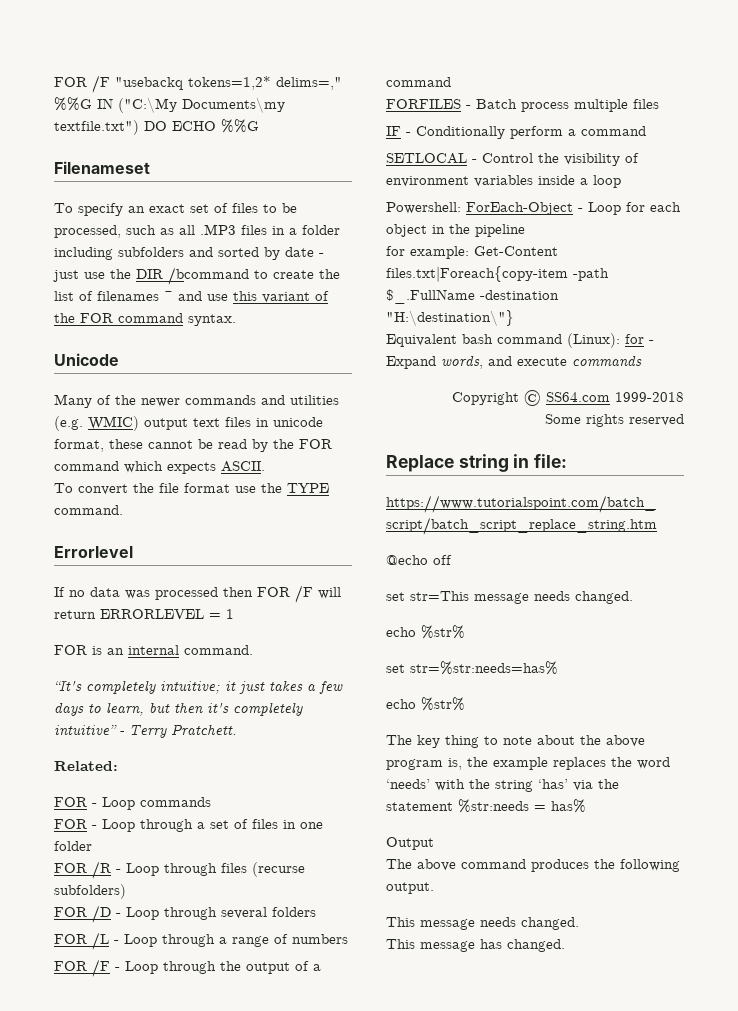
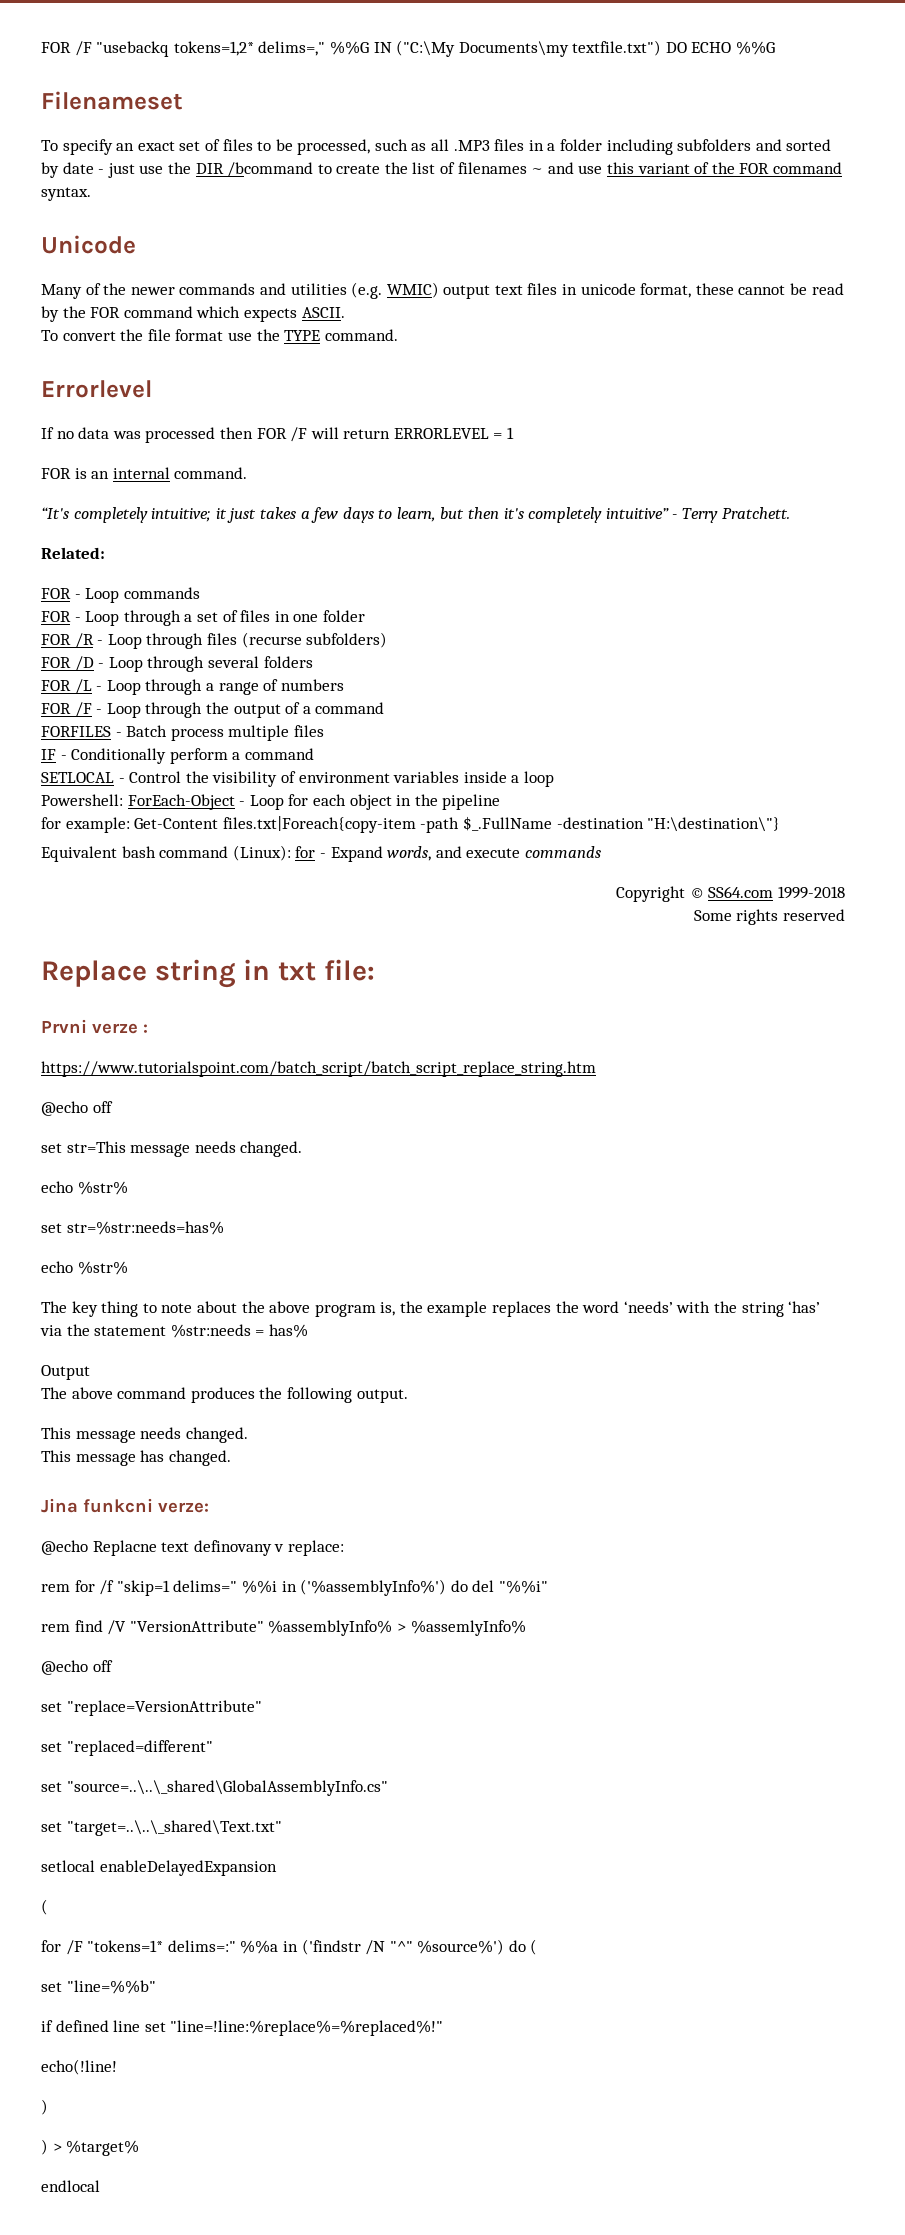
(530, 461) none -> [278,962,317,981] txt
(568, 461) none -> [41,1019,148,1034] // Prvni verze :
(565, 945) none -> [41,1498,209,1513] [41,1540,344,1556] [41,1579,548,1596] [41,1620,526,1636] [41,1660,113,1675] [41,1700,262,1716] [41,1740,213,1756] [41,1780,388,1796] [41,1820,282,1836] [41,1860,277,1876] [41,1899,48,1915] [41,1939,538,1955] [41,1980,156,1994] [41,2020,444,2036] [41,2059,117,2075] [41,2099,48,2115] [41,2139,140,2156] [41,2180,100,2192] // Jina funkcni verze: // @echo Replacne text definovany v replace: // rem for /f "skip=1 delims=" %%i in ('%assemblyInfo%') do del "%%i" // rem find /V "VersionAttribute" %assemblyInfo% > %assemlyInfo% // @echo off // set "replace=VersionAttribute" // set "replaced=different" // set "source=..\..\_shared\GlobalAssemblyInfo.cs" // set "target=..\..\_shared\Text.txt" // setlocal enableDelayedExpansion // ( // for /F "tokens=1* delims=:" %%a in ('findstr /N "^" %source%') do ( // set "line=%%b" // if defined line set "line=!line:%replace%=%replaced%!" // echo(!line! // ) // ) > %target% // endlocal

